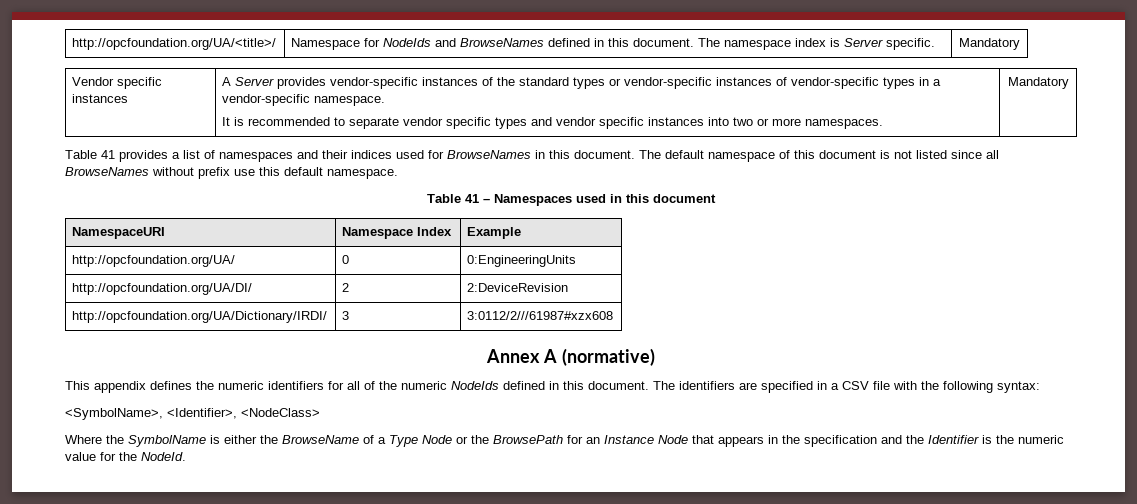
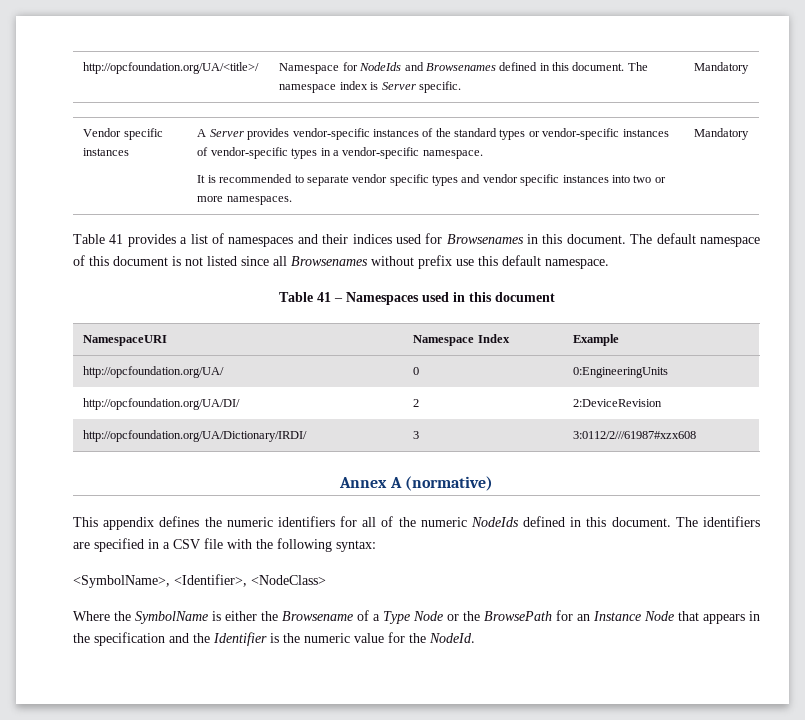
[460,38,545,47] BrowseNames -> [425,63,496,71] Browsenames
[447,150,531,159] BrowseNames -> [446,234,524,244] Browsenames
[65,167,149,176] BrowseNames -> [291,256,368,266] Browsenames
[282,435,359,444] BrowseName -> [282,611,353,621] Browsename

